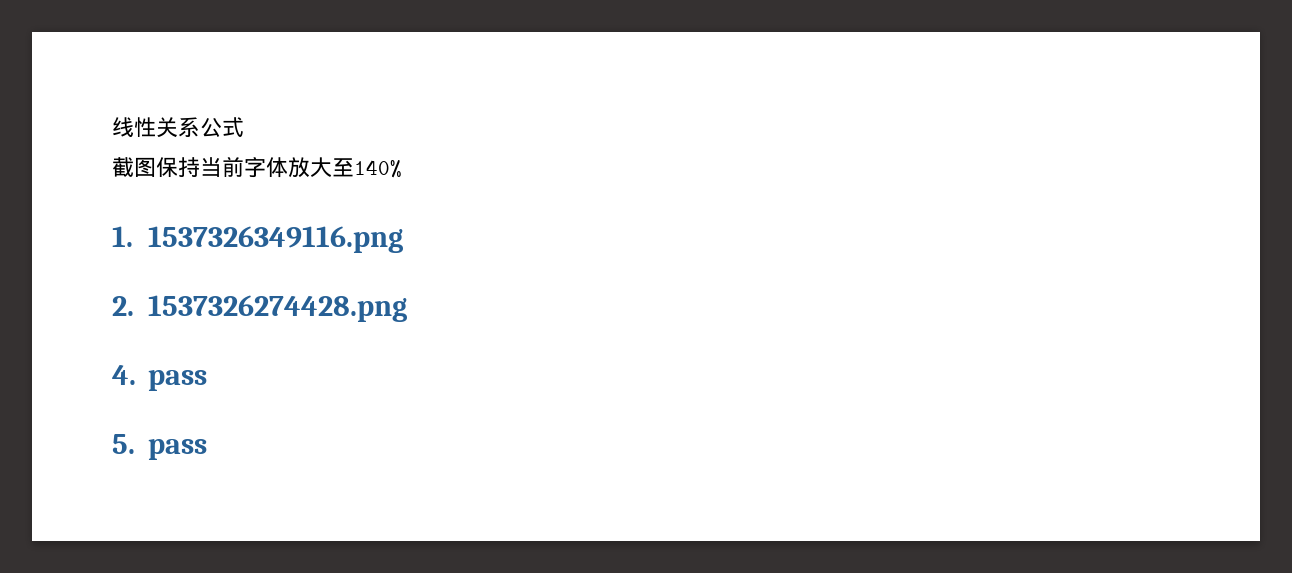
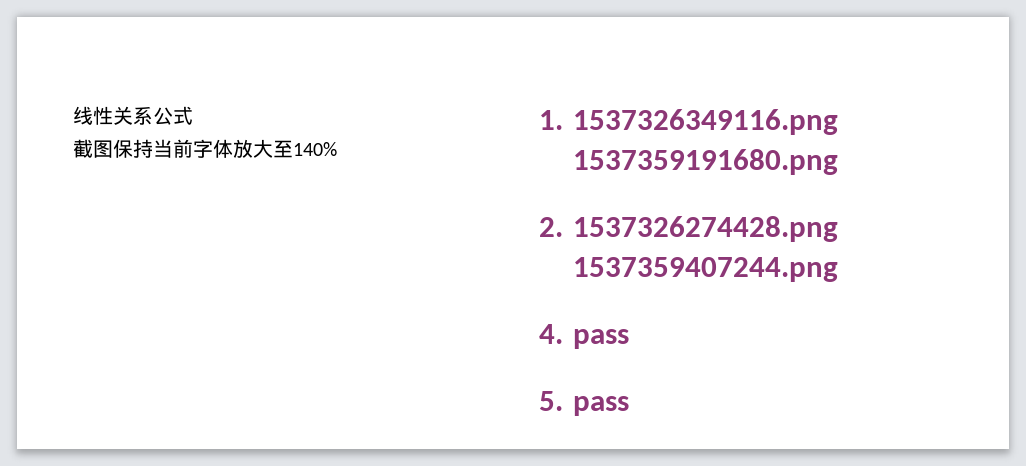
(404, 239) none -> [573,149,838,175] 1537359191680.png
(408, 308) none -> [573,257,838,282] 1537359407244.png

